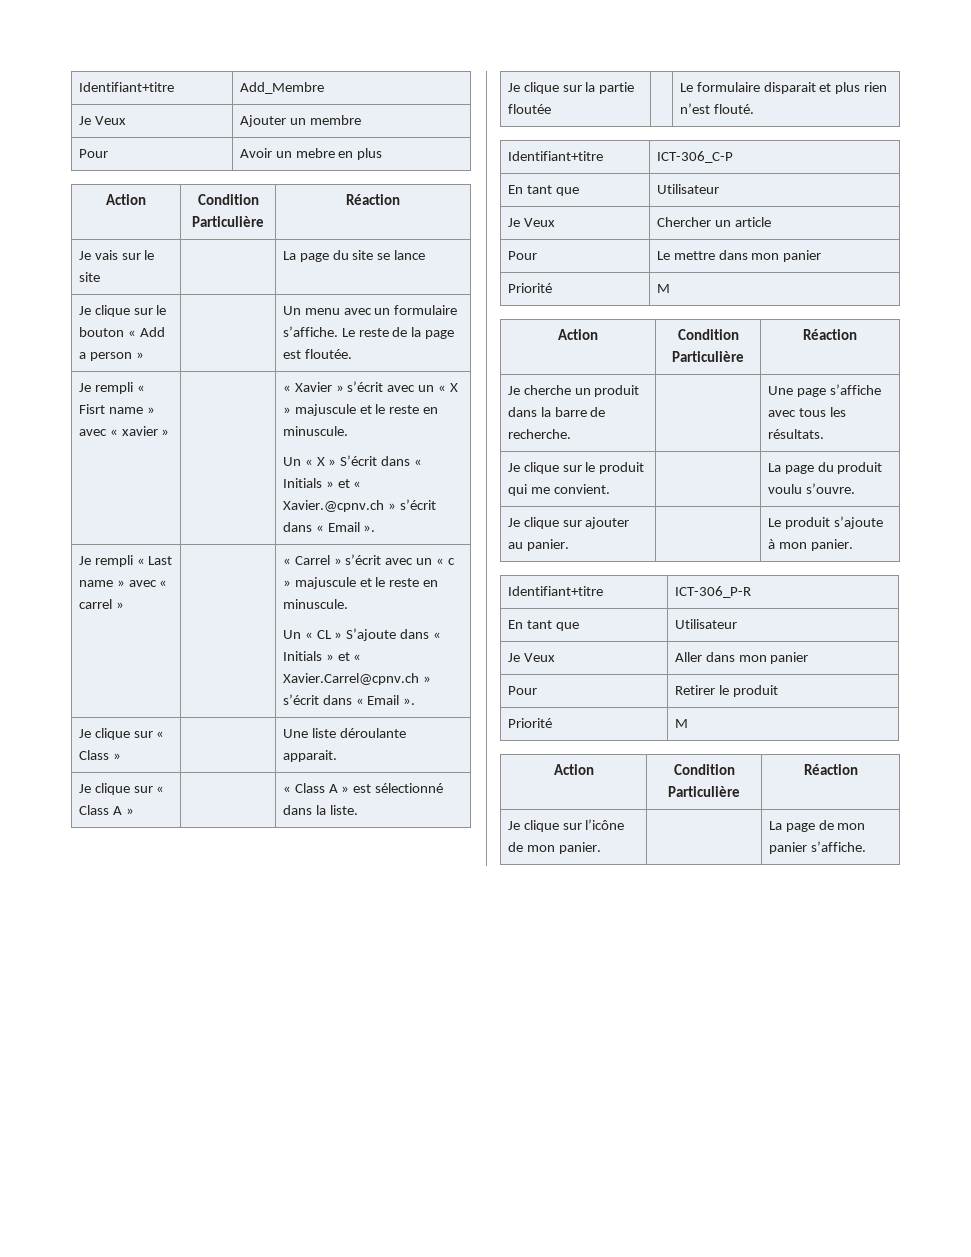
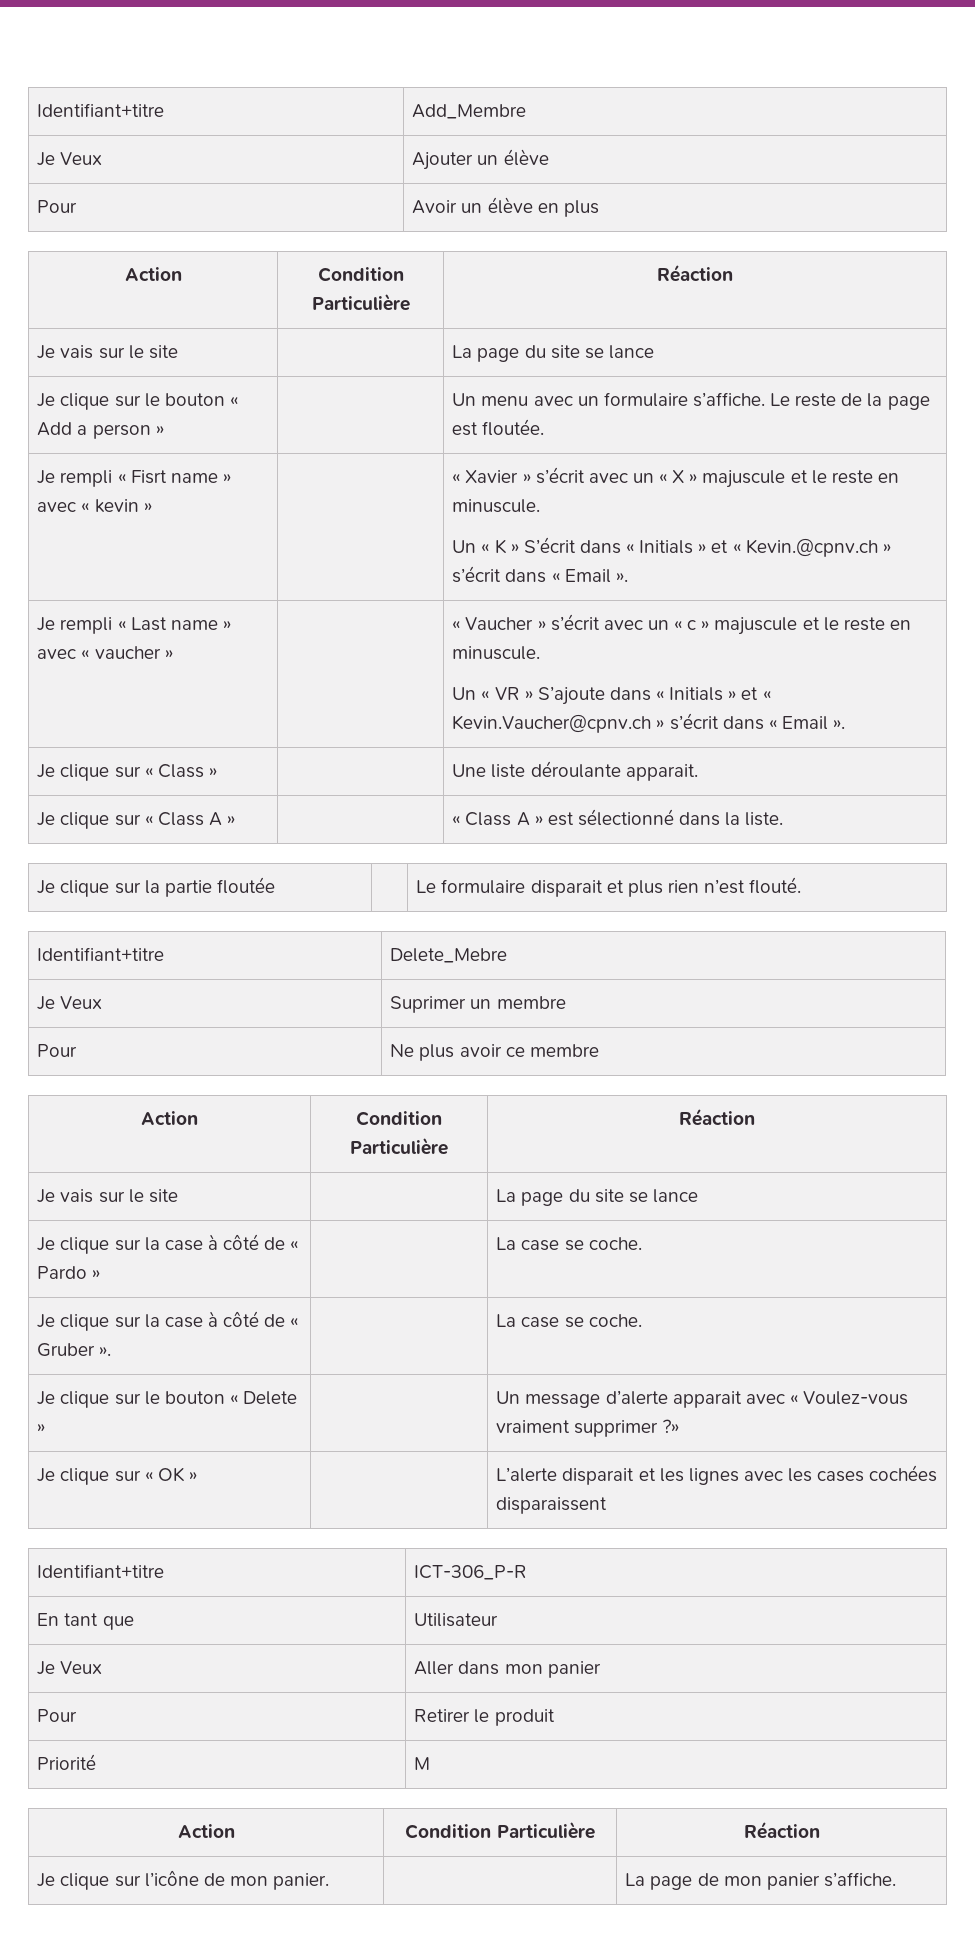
[309,115,361,125] membre -> [503,149,549,166] élève
[295,148,335,158] mebre -> [487,197,533,214] élève
[121,426,158,436] xavier -> [94,499,139,513] kevin
[316,457,325,466] X -> [494,539,507,554] K
[282,500,384,512] Xavier.@cpnv.ch -> [745,538,878,557] Kevin.@cpnv.ch
[78,599,124,609] [282,555,330,565] carrel » | | « Carrel -> [94,646,173,659] [452,617,534,630] vaucher » | | « Vaucher
[316,630,332,639] CL -> [494,687,520,700] VR
[282,673,419,685] Xavier.Carrel@cpnv.ch -> [452,714,652,733] Kevin.Vaucher@cpnv.ch
[656,151,733,163] [507,185,579,196] [656,184,719,194] [507,218,555,227] [656,217,771,227] [507,251,537,260] [656,250,822,262] [507,283,552,293] [656,284,670,293] [558,329,598,340] [677,329,739,340] [672,351,744,362] [803,329,857,340] [507,385,640,397] [507,407,606,417] [507,429,571,439] [767,384,881,397] [767,407,846,417] [767,429,824,439] [507,462,645,474] [507,484,610,496] [767,462,883,474] [767,483,855,494] [507,517,630,529] [507,539,569,551] [767,516,883,529] [767,539,853,551] ICT-306_C-P // En tant que | Utilisateur // Je Veux | Chercher un article // Pour | Le mettre dans mon panier // Priorité | M // Action | Condition Particulière | Réaction // Je cherche un produit dans la barre de recherche. | | Une page s’affiche avec tous les résultats. // Je clique sur le produit qui me convient. | | La page du produit voulu s’ouvre. // Je clique sur ajouter au panier. | | Le produit s’ajoute à mon panier. -> [390,948,508,963] [37,996,103,1010] [390,996,566,1013] [37,1044,78,1057] [390,1044,599,1061] [141,1111,198,1125] [355,1111,442,1126] [349,1137,448,1155] [679,1108,755,1126] [37,1189,178,1203] [496,1189,698,1206] [37,1234,299,1254] [37,1266,101,1279] [496,1237,642,1251] [37,1311,299,1331] [37,1343,112,1357] [496,1314,642,1328] [37,1391,298,1408] [37,1424,46,1433] [496,1390,909,1408] [496,1419,679,1437] [37,1467,197,1485] [496,1465,938,1485] [496,1497,608,1514] Delete_Mebre // Je Veux | Suprimer un membre // Pour | Ne plus avoir ce membre // Action | Condition Particulière | Réaction // Je vais sur le site | | La page du site se lance // Je clique sur la case à côté de « Pardo » | | La case se coche. // Je clique sur la case à côté de « Gruber ». | | La case se coche. // Je clique sur le bouton « Delete » | | Un message d’alerte apparait avec « Voulez-vous vraiment supprimer ?» // Je clique sur « OK » | | L’alerte disparait et les lignes avec les cases cochées disparaissent

